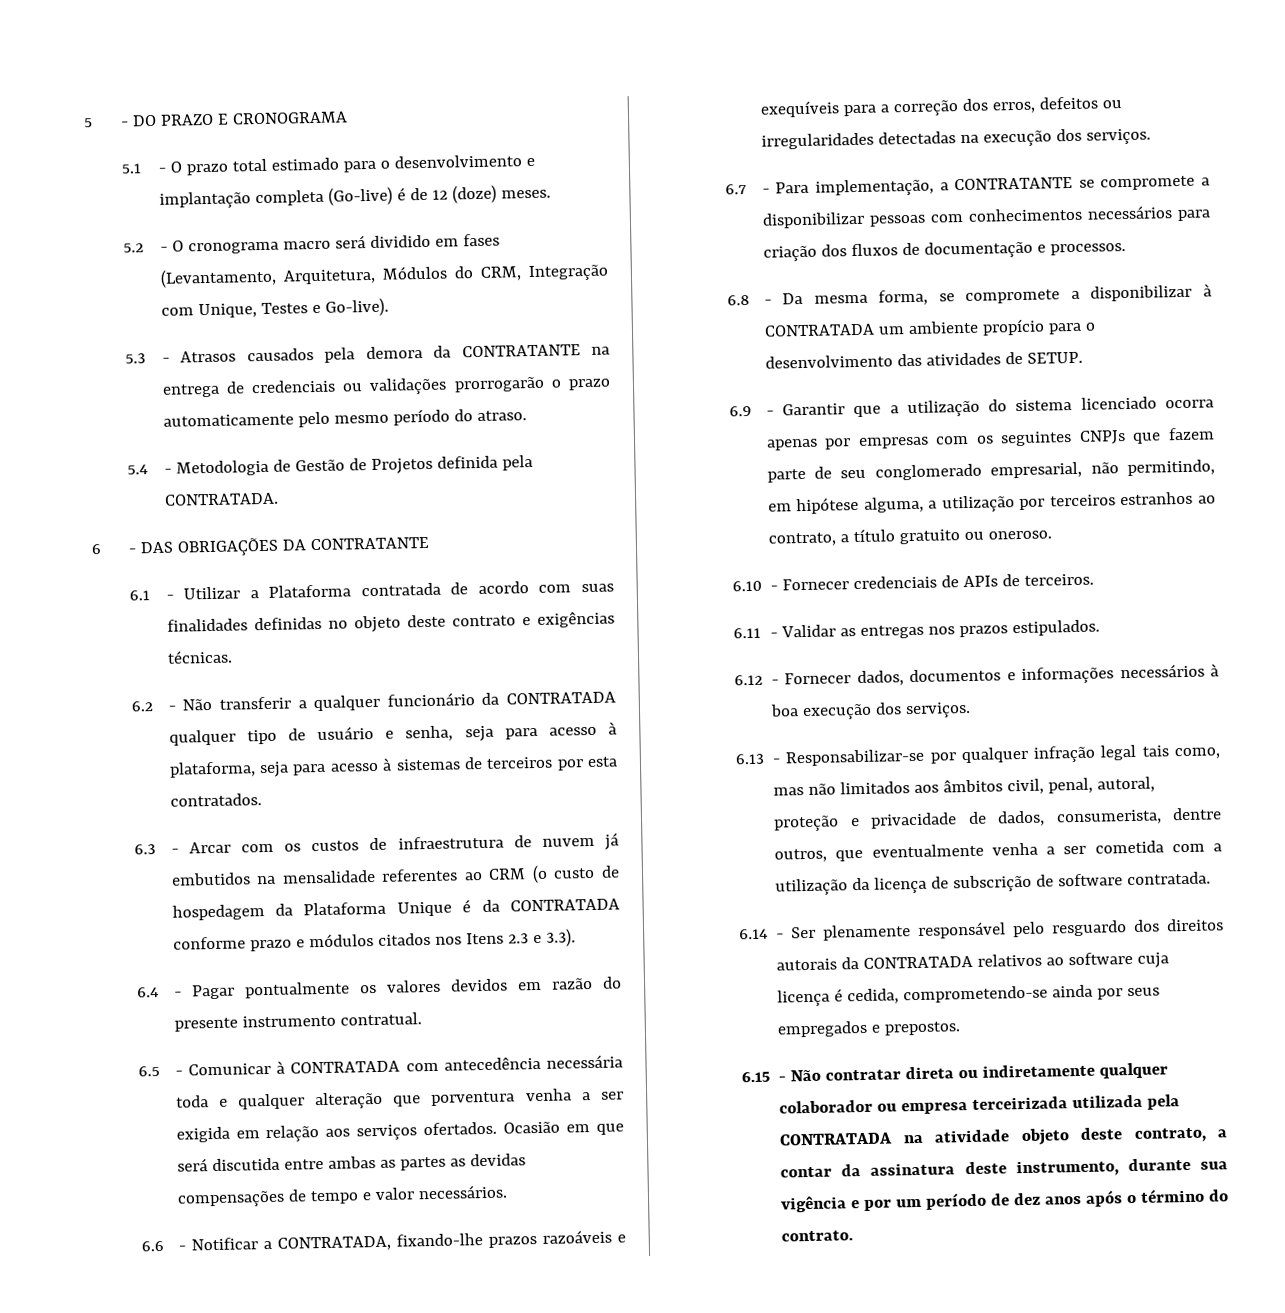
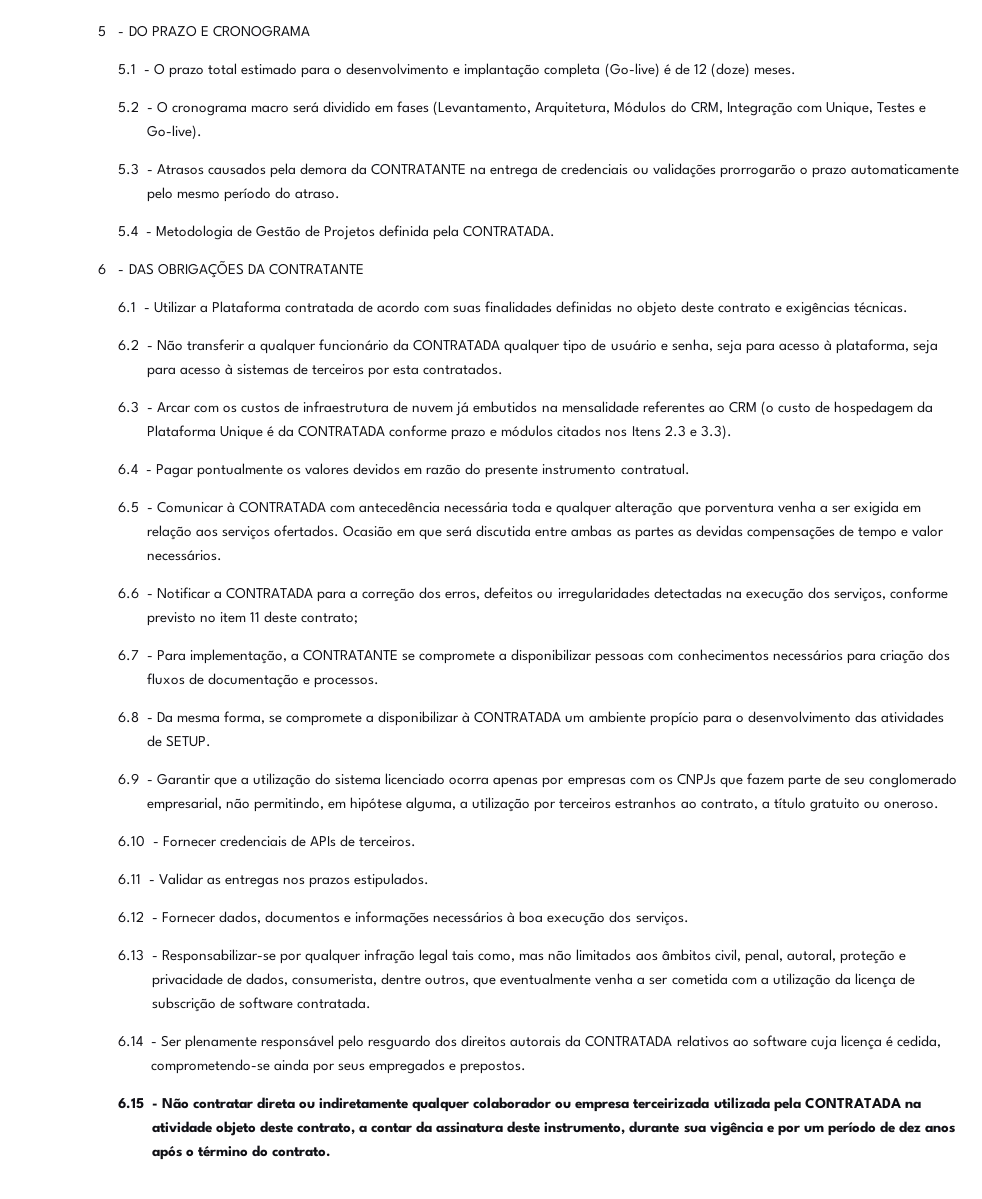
[276,1229,626,1252] [759,100,840,118] CONTRATADA, fixando-lhe prazos razoáveis e exequíveis -> [226,587,314,599] CONTRATADA
[1085,128,1151,145] serviços. -> [833,587,948,602] [146,611,359,626] serviços, conforme previsto no item 11 deste contrato;
[1000,431,1073,447] seguintes -> (673, 781) none

